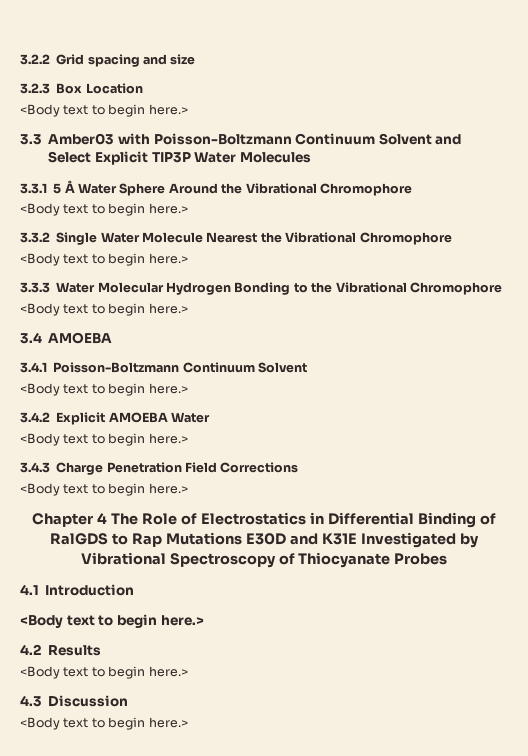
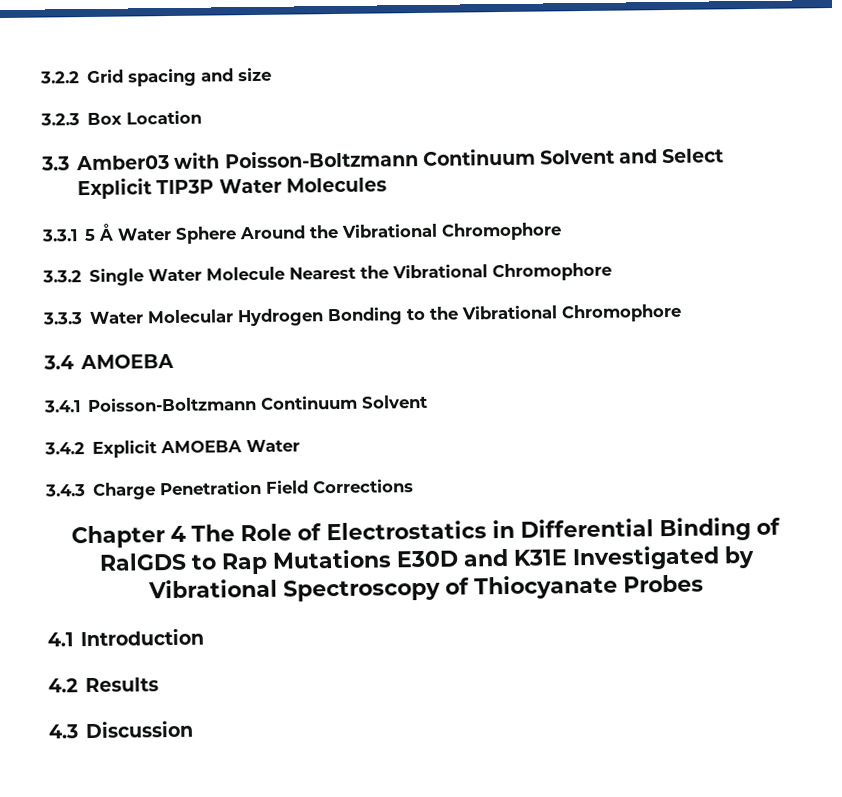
[20,104,188,117] // <Body text to begin here.> -> (203, 117) none
[20,203,188,216] // <Body text to begin here.> -> (563, 231) none
[20,253,188,266] // <Body text to begin here.> -> (613, 272) none
[20,303,188,316] // <Body text to begin here.> -> (683, 313) none
[20,383,188,396] // <Body text to begin here.> -> (429, 401) none
[20,433,188,446] // <Body text to begin here.> -> (301, 446) none
[20,483,188,496] // <Body text to begin here.> -> (415, 486) none
[20,614,204,628] [20,644,102,656] [20,666,188,679] [20,695,129,707] [20,717,188,730] <Body text to begin here.> // 4.2 Results // <Body text to begin here.> // 4.3 Discussion // <Body text to begin here.> -> [48,677,160,693] [48,720,195,739] 4.2 Results // 4.3 Discussion

